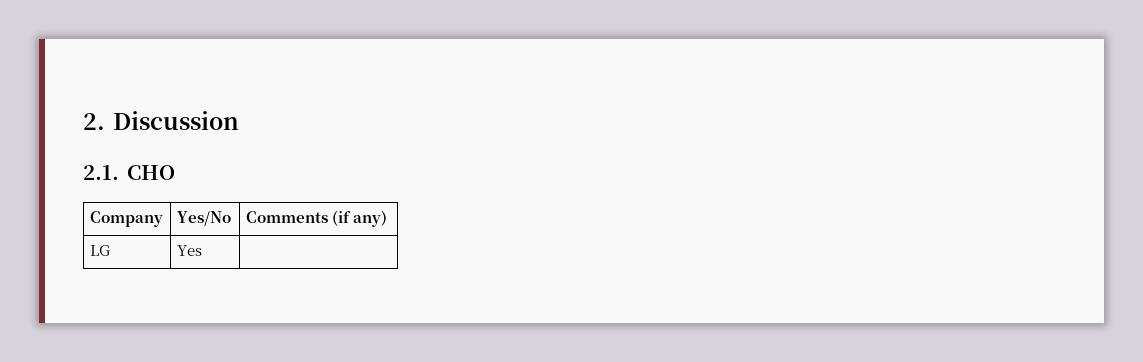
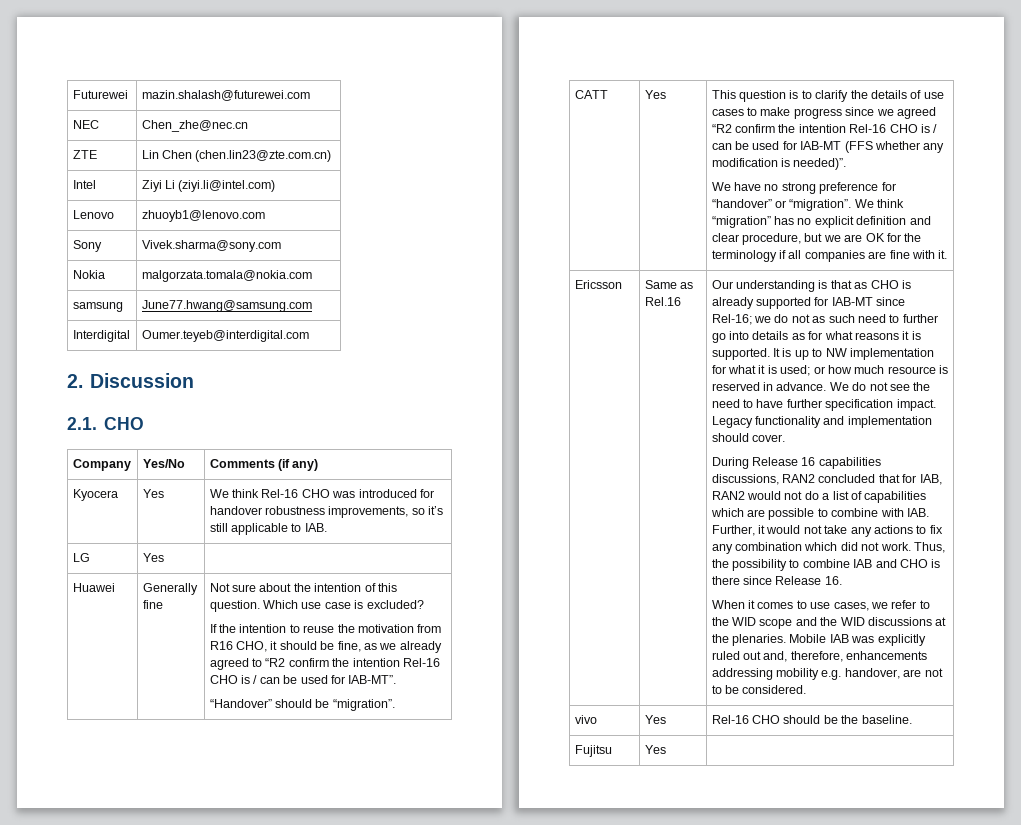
(83, 121) none -> [72,90,128,99] [141,90,310,101] [72,120,99,129] [141,120,248,132] [72,150,97,159] [141,150,332,162] [72,180,96,189] [141,180,276,192] [72,210,114,219] [141,210,265,222] [72,240,102,252] [141,240,281,252] [72,270,105,279] [141,270,312,282] [72,302,123,312] [141,300,312,312] [72,330,130,342] [141,330,309,342] Futurewei | mazin.shalash@futurewei.com // NEC | Chen_zhe@nec.cn // ZTE | Lin Chen (chen.lin23@zte.com.cn) // Intel | Ziyi Li (ziyi.li@intel.com) // Lenovo | zhuoyb1@lenovo.com // Sony | Vivek.sharma@sony.com // Nokia | malgorzata.tomala@nokia.com // samsung | June77.hwang@samsung.com // Interdigital | Oumer.teyeb@interdigital.com //
[89,245,110,256] LG -> [72,489,118,501] [142,489,164,498] [209,489,434,498] [209,506,444,518] [209,523,327,535] [72,553,90,562] [142,553,164,562] [72,583,115,592] [142,583,198,595] [142,600,163,609] [209,583,397,592] [209,600,424,612] [209,624,442,633] [209,641,442,653] [209,658,440,670] [209,675,397,684] [209,699,395,711] [574,90,608,99] [644,90,666,99] [711,90,944,102] [711,107,936,119] [711,124,938,133] [711,141,945,153] [711,158,847,170] [711,182,896,194] [711,199,905,211] [711,216,931,228] [711,233,922,245] [711,250,948,262] [574,280,622,289] [644,280,694,289] [644,297,681,306] [711,280,911,292] [711,297,906,309] [711,314,938,325] [711,331,921,343] [711,348,934,360] [711,365,949,376] [711,382,931,391] [711,399,936,411] [711,416,932,428] [711,433,786,442] [711,457,881,469] [711,474,942,485] [711,491,927,503] [710,508,929,520] [711,525,943,537] [711,542,945,554] [711,559,941,571] [711,576,842,585] [711,600,930,611] [711,617,947,629] [711,634,926,646] [711,651,928,662] [711,668,943,680] [711,685,807,694] [574,715,597,724] [644,715,666,724] [711,715,912,724] [574,745,612,757] Kyocera | Yes | We think Rel-16 CHO was introduced for handover robustness improvements, so it’s still applicable to IAB. // LG | Yes | // Huawei | Generally fine | Not sure about the intention of this question. Which use case is excluded? // If the intention to reuse the motivation from R16 CHO, it should be fine, as we already agreed to “R2 confirm the intention Rel-16 CHO is / can be used for IAB-MT”. // “Handover” should be “migration”. // CATT | Yes | This question is to clarify the details of use cases to make progress since we agreed “R2 confirm the intention Rel-16 CHO is / can be used for IAB-MT (FFS whether any modification is needed)”. // We have no strong preference for “handover” or “migration”. We think “migration” has no explicit definition and clear procedure, but we are OK for the terminology if all companies are fine with it. // Ericsson | Same as Rel.16 | Our understanding is that as CHO is already supported for IAB-MT since Rel-16; we do not as such need to further go into details as for what reasons it is supported. It is up to NW implementation for what it is used; or how much resource is reserved in advance. We do not see the need to have further specification impact. Legacy functionality and implementation should cover. // During Release 16 capabilities discussions, RAN2 concluded that for IAB, RAN2 would not do a list of capabilities which are possible to combine with IAB. Further, it would not take any actions to fix any combination which did not work. Thus, the possibility to combine IAB and CHO is there since Release 16. // When it comes to use cases, we refer to the WID scope and the WID discussions at the plenaries. Mobile IAB was explicitly ruled out and, therefore, enhancements addressing mobility e.g. handover, are not to be considered. // vivo | Yes | Rel-16 CHO should be the baseline. // Fujitsu

